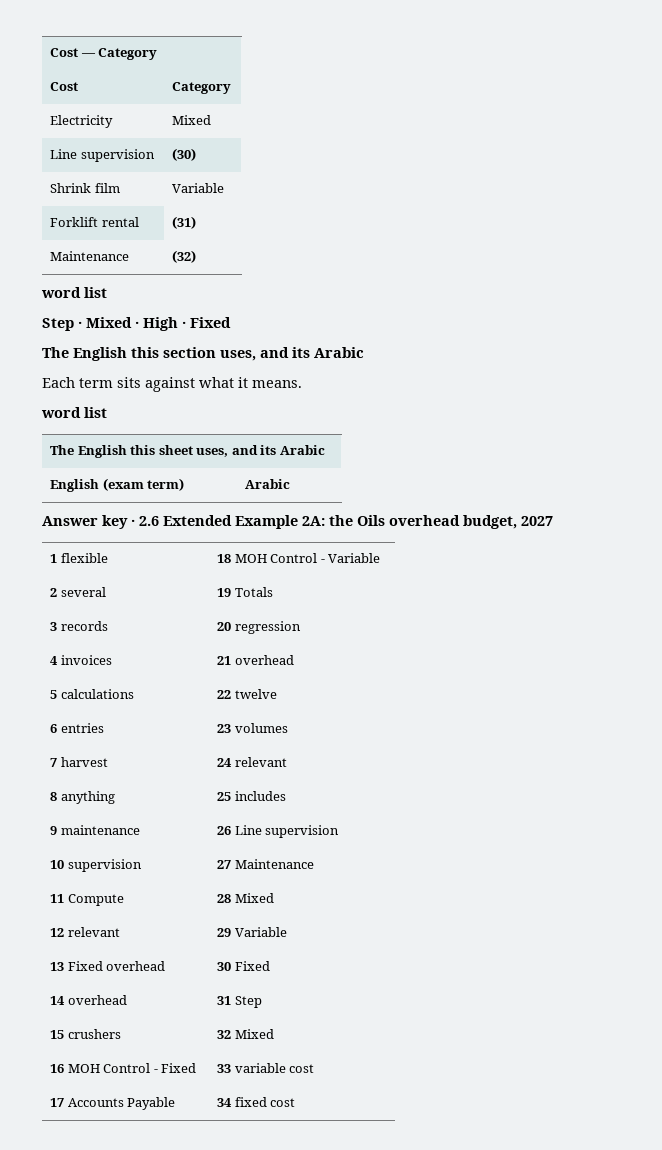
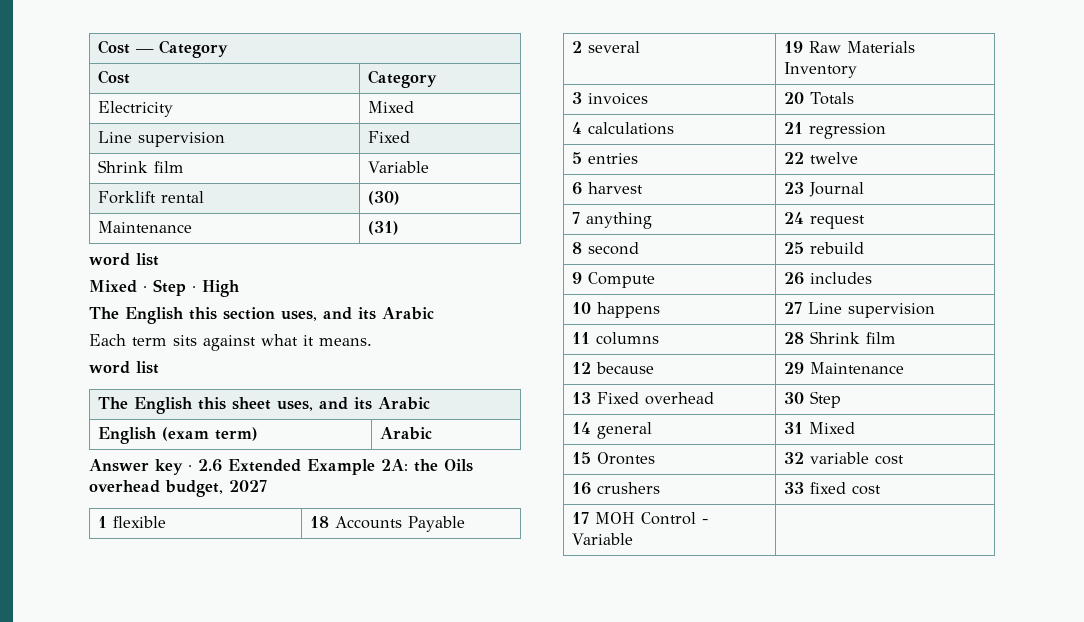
[172,148,197,161] (30) -> [367,131,410,143] Fixed
[172,216,197,229] (31) -> [367,191,400,205] (30)
[172,250,197,263] [41,287,107,298] [42,317,132,331] (32) // word list // Step · Mixed -> [367,221,399,235] [89,253,159,266] [89,279,186,296] (31) // word list // Mixed · Step
[182,317,231,328] · Fixed -> (240, 288) none
[234,553,381,563] MOH Control - Variable -> [334,516,465,532] Accounts Payable
[234,587,273,597] [50,621,108,631] [217,621,301,634] [50,655,112,665] [217,655,294,665] Totals // 3 records | 20 regression // 4 invoices | 21 overhead -> [808,41,915,53] [783,62,857,78] [571,92,648,105] [783,92,855,105] [571,122,674,135] [783,122,886,139] Raw Materials Inventory // 3 invoices | 20 Totals // 4 calculations | 21 regression
[60,689,134,699] calculations -> [587,153,638,164] entries
[60,723,104,733] entries -> [587,182,643,194] harvest
[234,723,288,733] volumes -> [808,182,864,197] Journal
[60,757,108,767] harvest -> [585,212,652,229] anything
[234,757,287,767] relevant -> [809,215,865,229] request
[60,791,115,804] anything -> [587,242,639,255] second
[234,791,286,801] [50,825,140,835] [217,825,340,838] [50,859,142,872] [217,859,314,869] includes // 9 maintenance | 26 Line supervision // 10 supervision | 27 Maintenance -> [809,242,864,254] [571,272,655,288] [783,272,872,285] [571,302,660,318] [783,302,935,318] rebuild // 9 Compute | 26 includes // 10 happens | 27 Line supervision
[67,894,124,906] Compute -> [595,332,659,345] columns
[234,893,274,903] Mixed -> [809,331,896,344] Shrink film
[67,927,120,937] relevant -> [595,362,654,374] because
[234,927,287,937] Variable -> [809,362,904,374] Maintenance
[234,961,270,971] Fixed -> [809,391,841,408] Step
[67,995,127,1005] overhead -> [596,422,652,439] general
[234,996,262,1008] Step -> [808,422,855,434] Mixed
[67,1029,121,1039] [217,1029,274,1039] [50,1063,197,1073] [217,1063,315,1073] [50,1097,176,1110] [217,1097,296,1107] crushers | 32 Mixed // 16 MOH Control - Fixed | 33 variable cost // 17 Accounts Payable | 34 fixed cost -> [596,452,655,465] [783,452,904,465] [571,482,660,495] [783,482,881,495] [571,512,708,525] [571,533,634,545] Orontes | 32 variable cost // 16 crushers | 33 fixed cost // 17 MOH Control - Variable |

